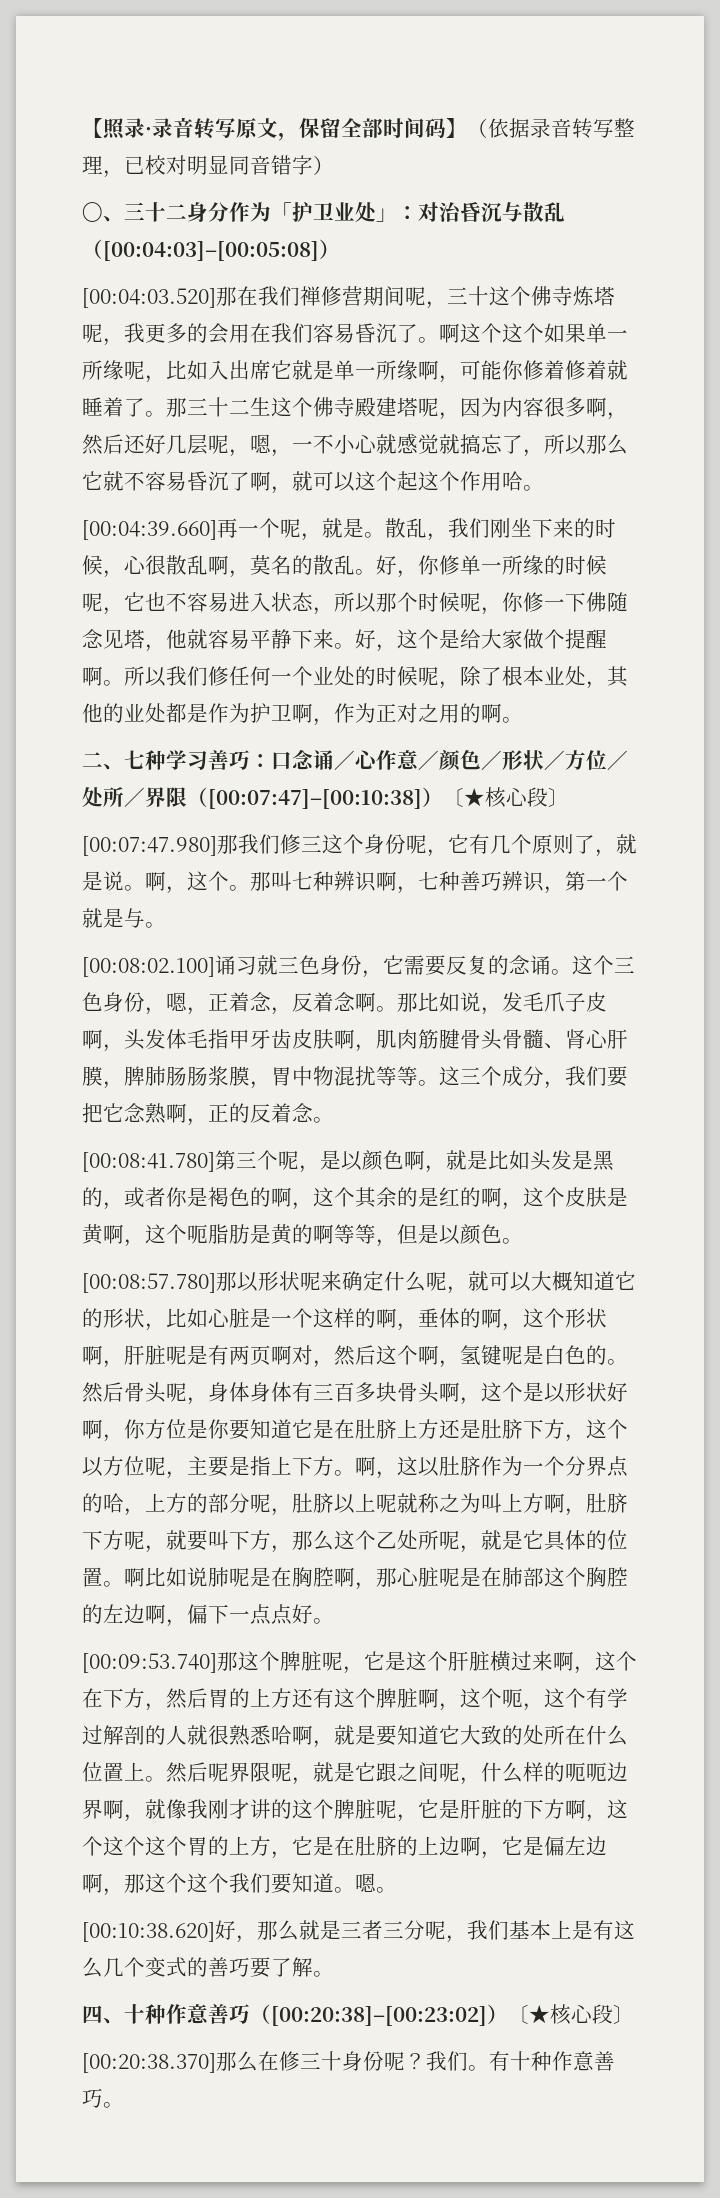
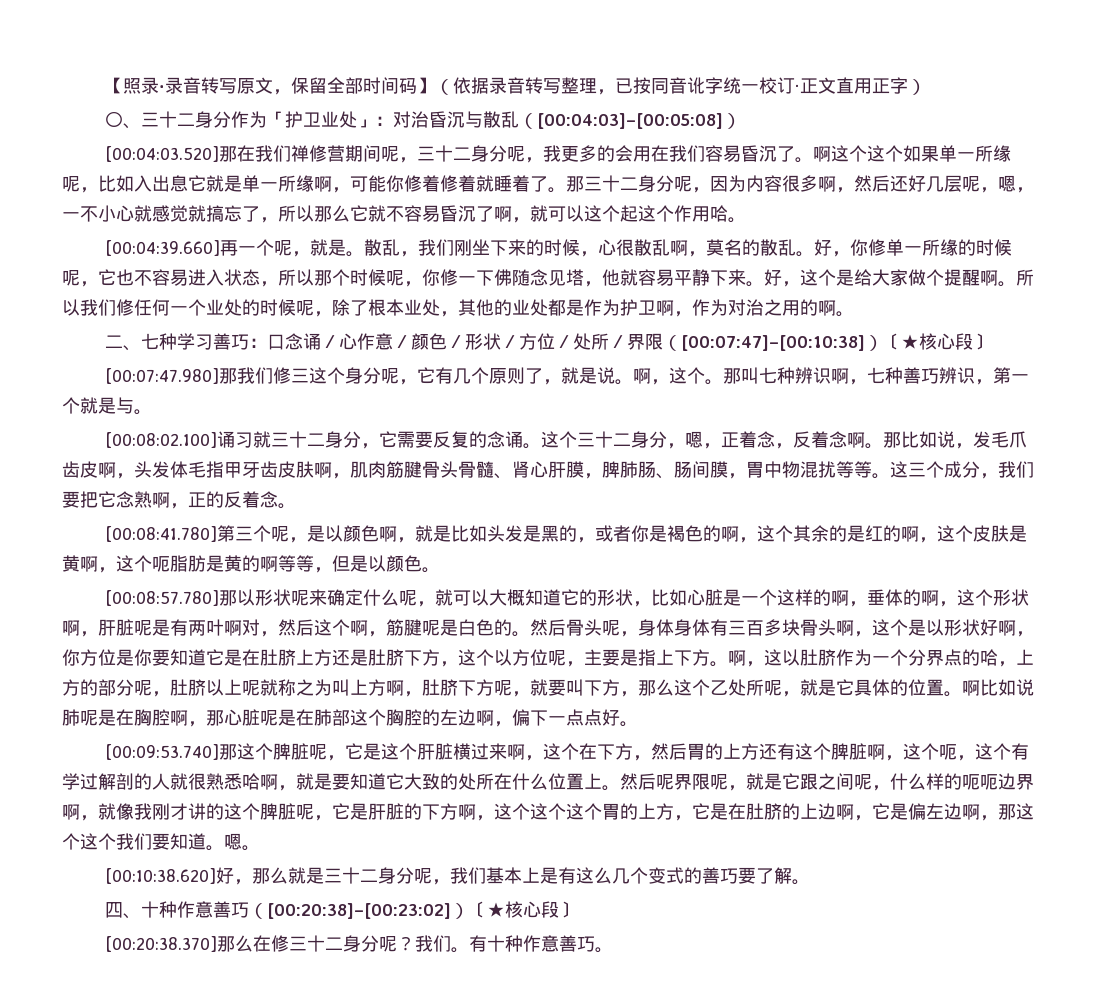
[145,155,292,175] 校对明显同音错 -> [633,77,891,94] 按同音讹字统一校订·正文直用正
[489,286,615,306] 这个佛寺炼塔 -> [453,145,508,162] 二身分
[250,360,271,380] 席 -> [170,175,188,192] 息
[250,397,418,417] 生这个佛寺殿建塔 -> [638,175,674,192] 身分
[376,703,418,723] 正对 -> [728,299,764,316] 对治
[385,834,406,854] 份 -> [363,367,382,384] 分
[299,955,362,975] 色身份 -> [289,431,362,448] 十二身分
[82,992,145,1012] 色身份 -> [595,431,668,448] 十二身分
[565,993,586,1012] 子 -> [62,461,80,478] 齿
[187,1066,229,1086] 肠浆 -> [656,461,710,479] 、肠间
[250,1345,271,1365] 页 -> [206,619,224,636] 叶
[460,1345,502,1366] 氢键 -> [386,619,422,636] 筋腱
[362,1920,404,1940] 者三 -> [342,867,397,884] 十二身
[342,2051,384,2071] 身份 -> [325,935,380,952] 二身分

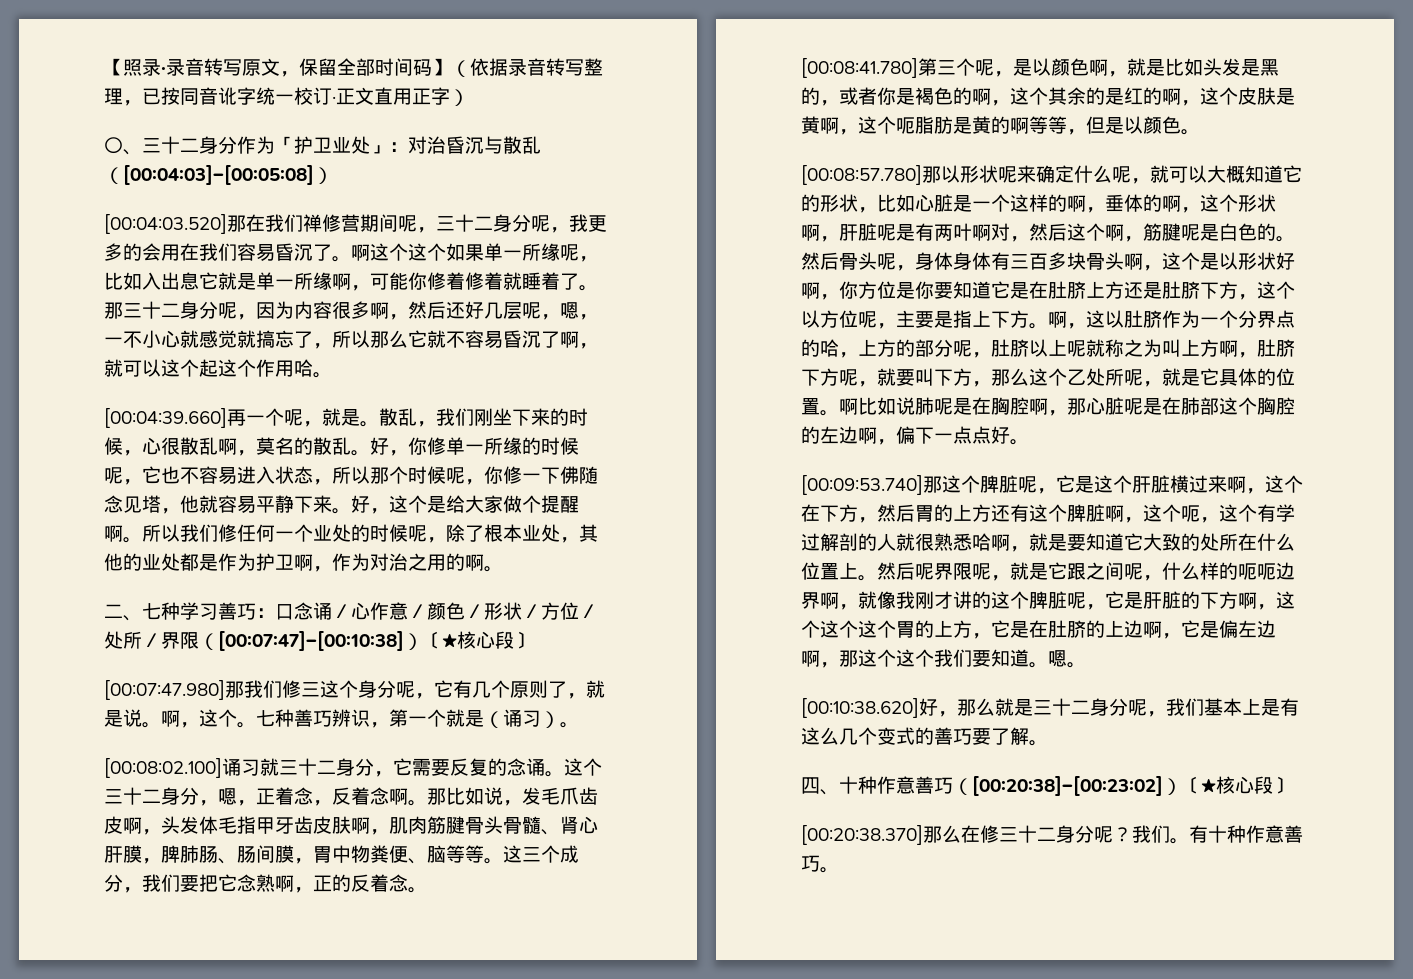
[723,367,868,385] 那叫七种辨识啊， -> (256, 725) none
[116,397,134,414] 与 -> [484,709,560,728] （诵习）
[800,461,836,478] 混扰 -> [370,845,446,864] 粪便、脑

